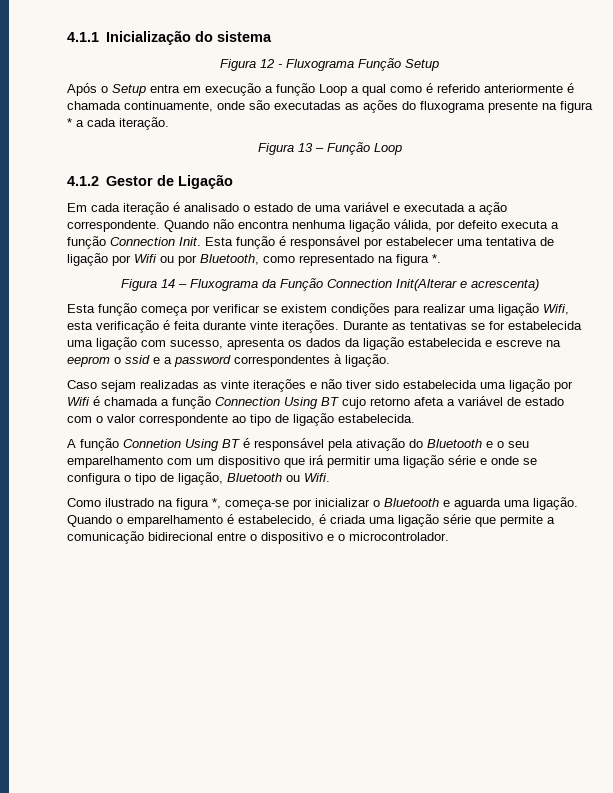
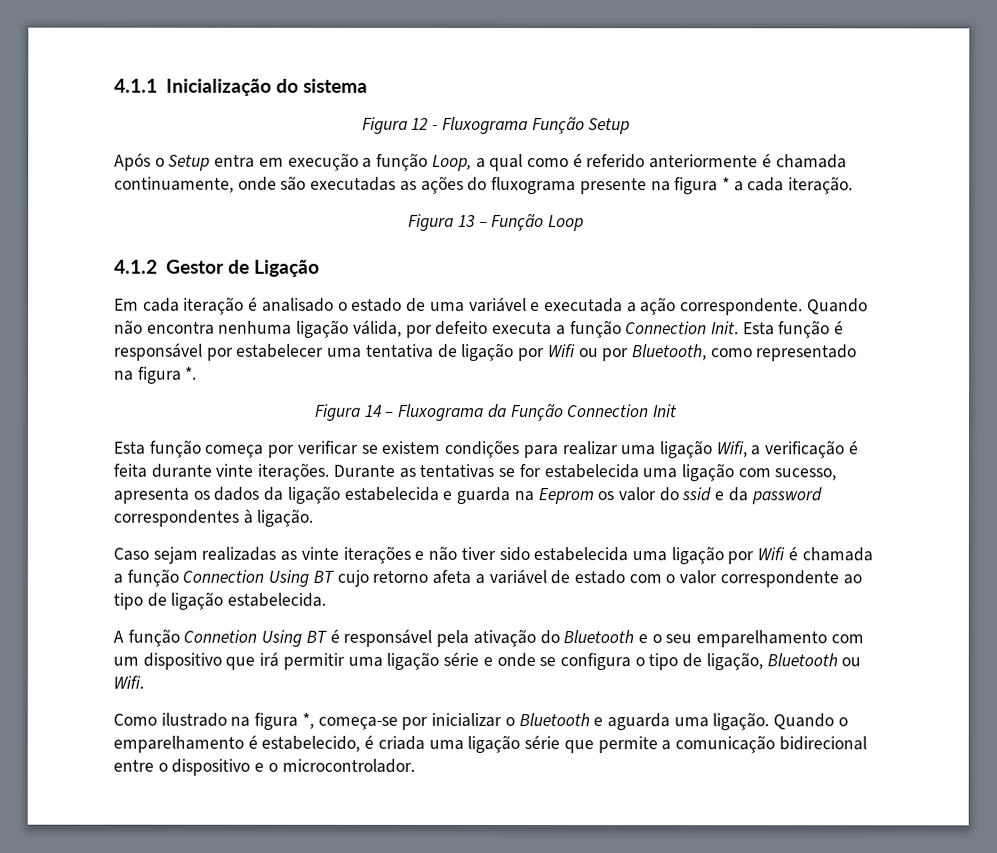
[319,84,347,96] Loop -> [431,154,472,171] Loop,
[395,279,539,291] Init(Alterar e acrescenta) -> [653,404,679,418] Init
[67,321,93,330] esta -> [750,445,761,456] a
[496,339,561,347] [67,356,121,367] escreve na eeprom o -> [456,486,679,505] guarda na Eeprom os valor do
[164,357,172,364] a -> [727,487,748,502] da

